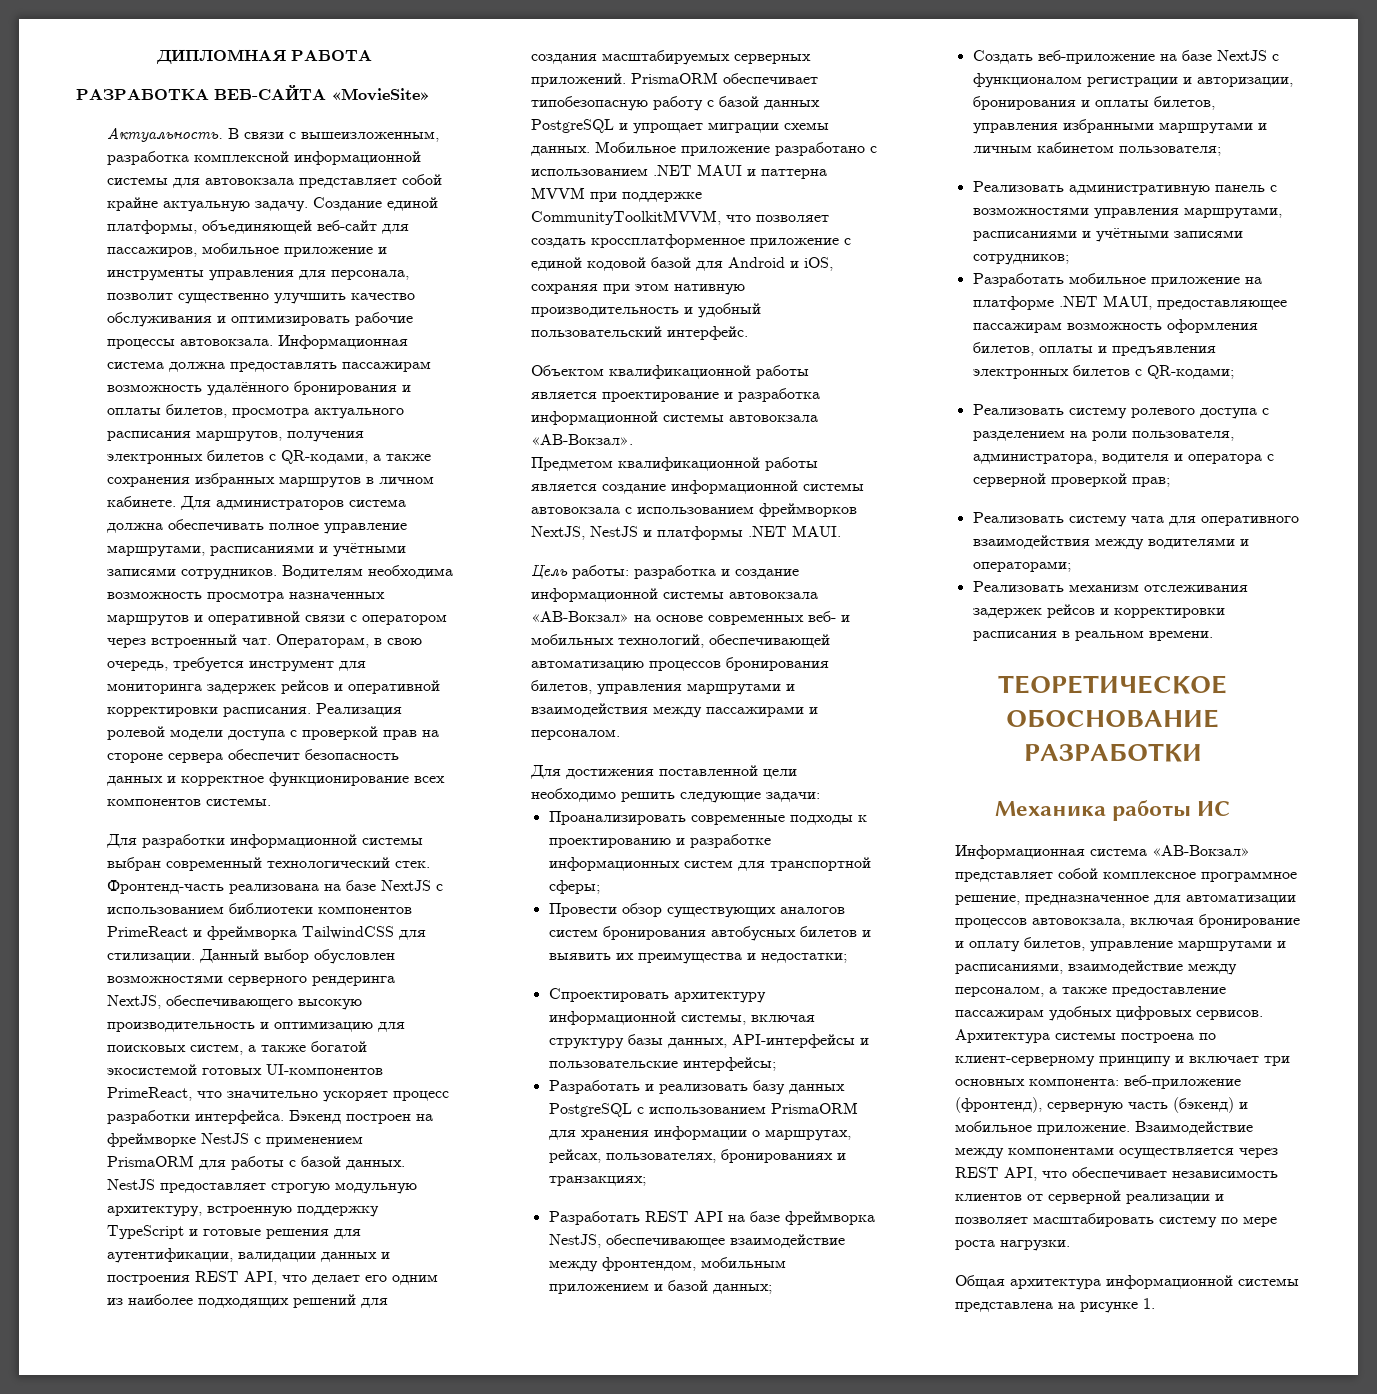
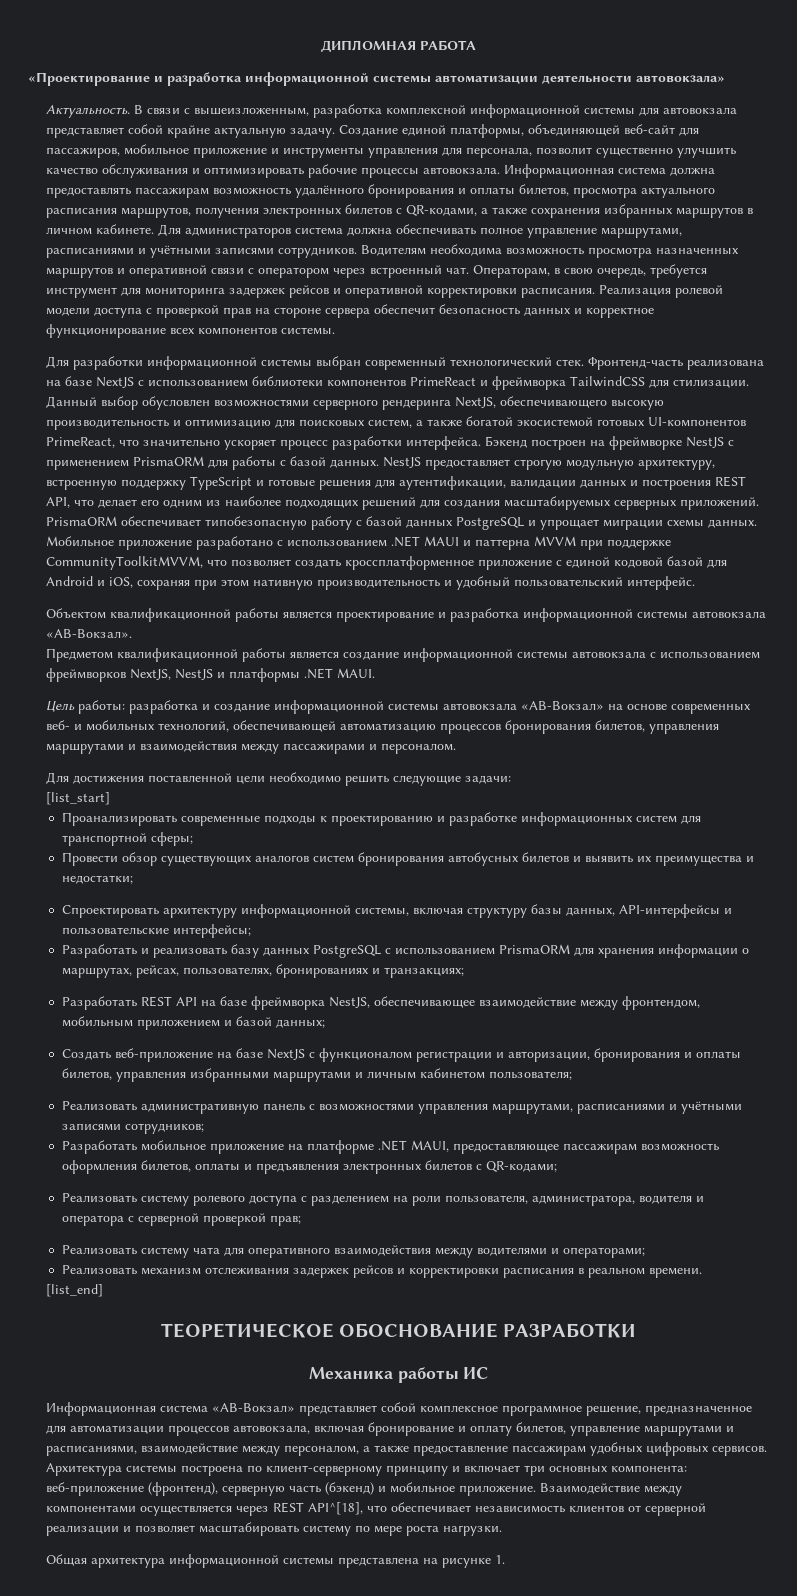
[76,85,430,101] РАЗРАБОТКА ВЕБ-САЙТА «MovieSite» -> [28,72,725,86] «Проектирование и разработка информационной системы автоматизации деятельности автовокзала»
(820, 797) none -> [46,792,111,805] // [list_start]
(1213, 635) none -> [46,1284,104,1297] // [list_end]
[1003,1167,1037,1181] API, -> [308,1502,364,1515] API^[18],

